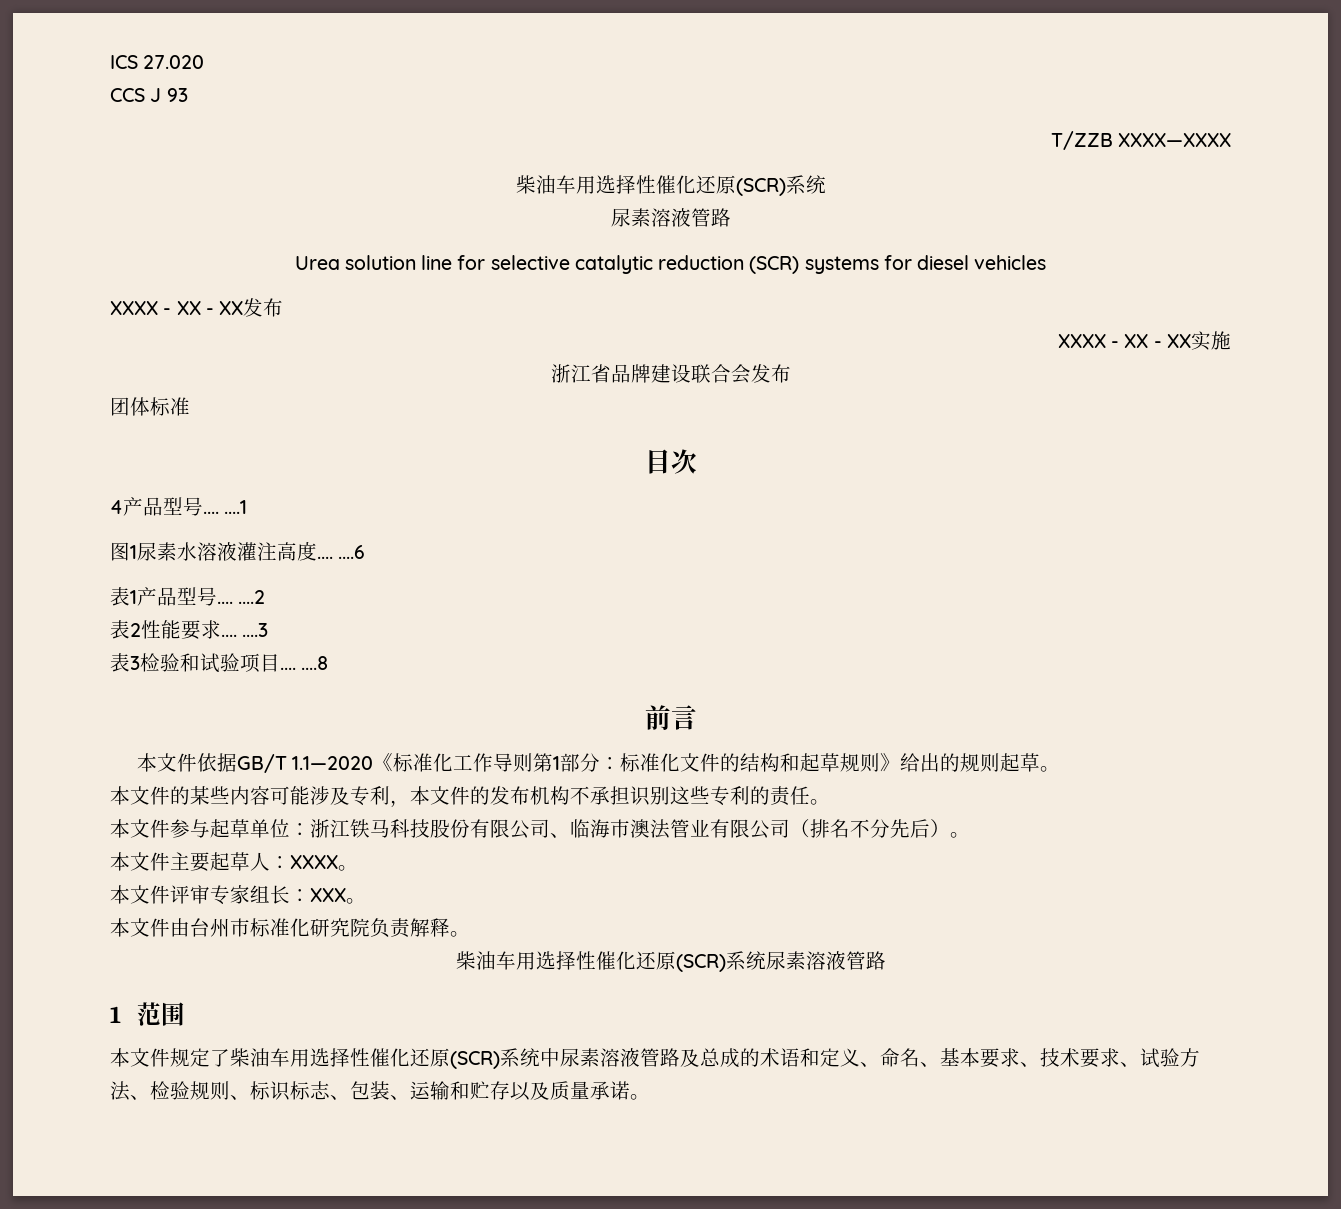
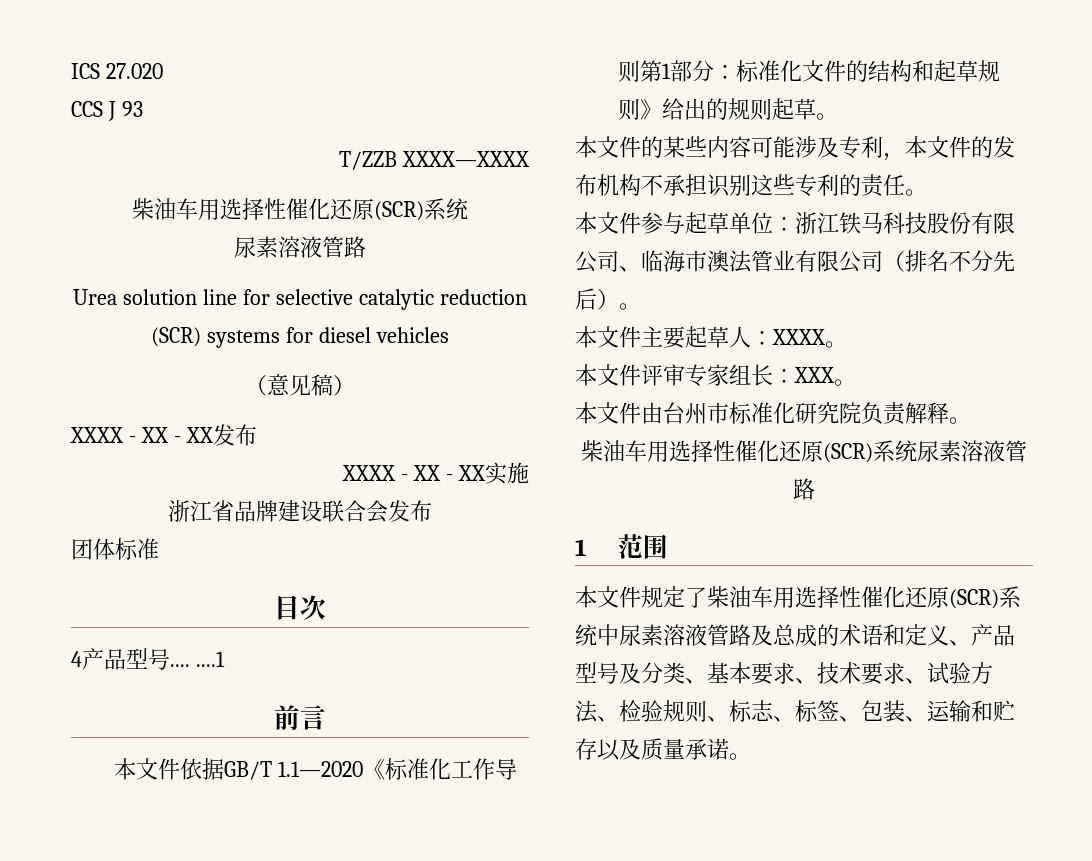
(1047, 262) none -> [245,374,355,396] // （意见稿）
[110,542,366,561] [110,587,266,606] [110,620,269,640] [110,653,329,673] // 图1尿素水溶液灌注高度.... ....6 // 表1产品型号.... ....2 // 表2性能要求.... ....3 // 表3检验和试验项目.... ....8 -> (225, 659) none
[880,1048,920,1067] 命名 -> [971,624,1015,646] [575,662,685,684] 产品型号及分类
[270,1081,330,1101] 识标志 -> [751,700,839,722] 志、标签

